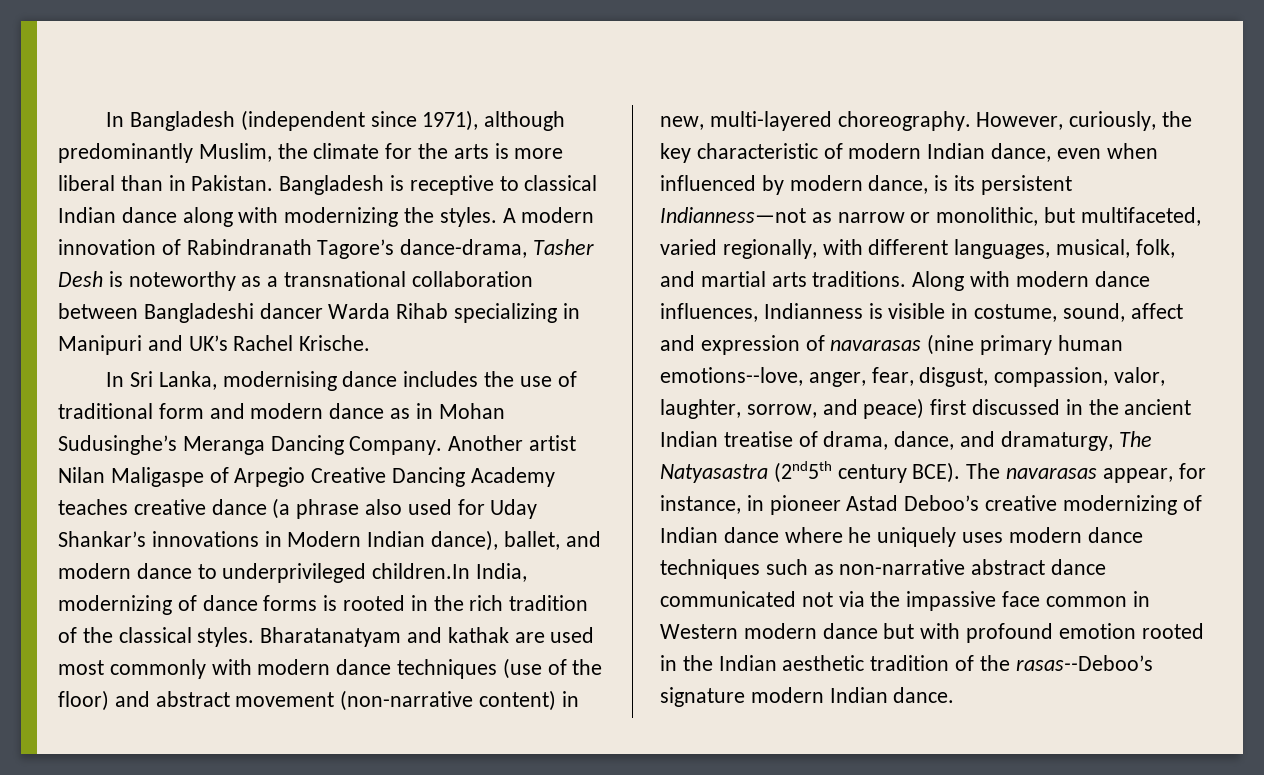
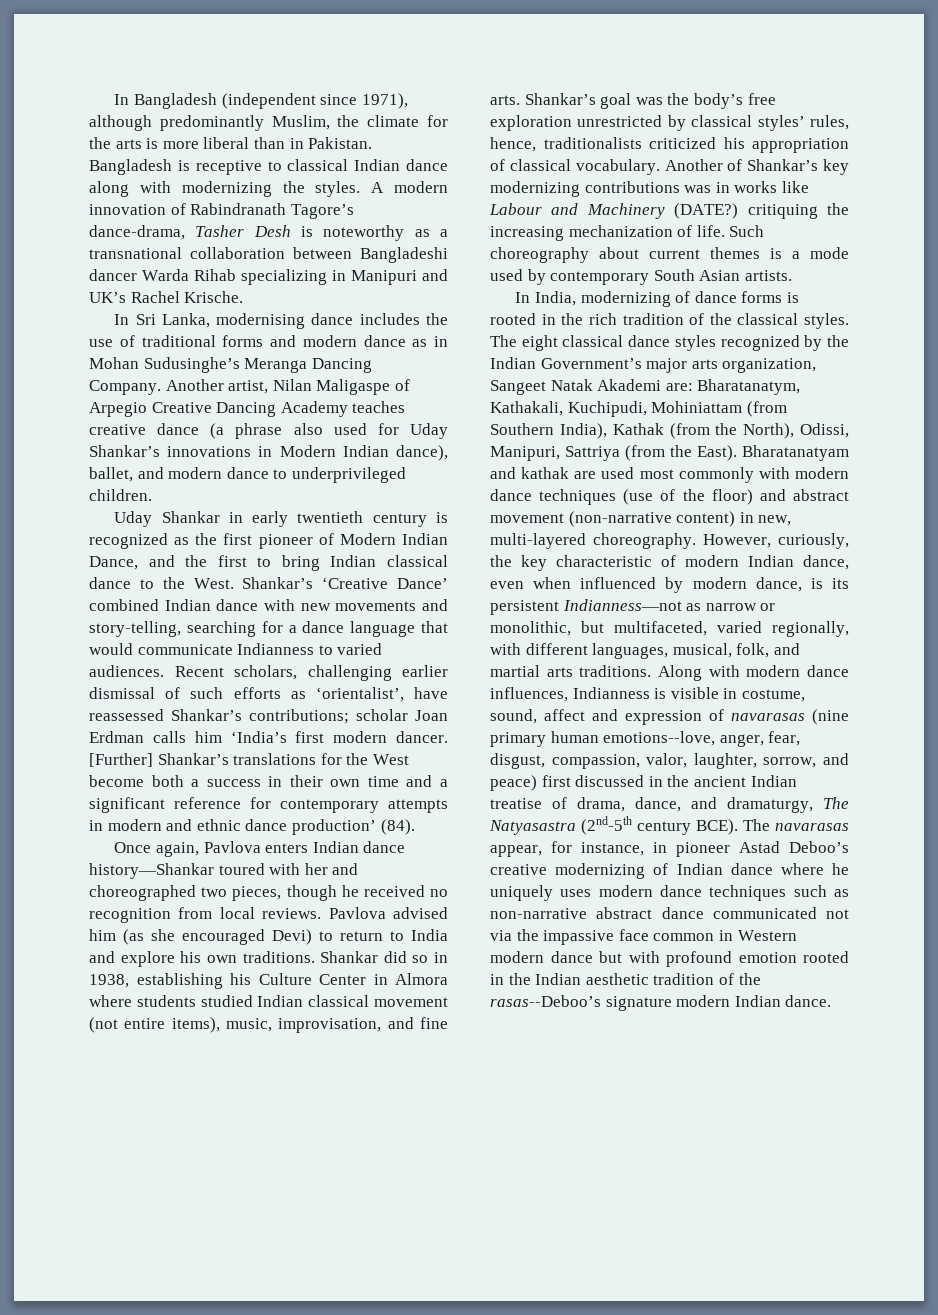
[158,403,204,419] form -> [222,335,264,347] forms
[529,435,577,451] artist -> [228,380,269,394] artist,
[372,563,471,579] children.In -> [89,489,152,501] [114,511,448,527] [89,533,448,549] [89,555,448,571] [89,577,448,589] [89,599,448,611] [89,621,448,637] [89,643,383,655] [89,665,448,681] [89,687,448,702] [89,709,448,724] [89,731,448,743] [89,753,409,767] [89,775,448,787] [89,797,448,813] [89,819,415,835] [114,841,406,857] [89,863,359,879] [89,885,448,901] [89,907,448,923] [89,929,448,945] [89,951,448,967] [89,973,448,989] [89,995,448,1007] [89,1017,448,1033] [490,93,776,109] [490,115,849,131] [490,137,849,153] [490,159,849,175] [490,181,809,197] [489,203,849,219] [490,225,765,241] [490,247,849,263] [490,269,792,285] [515,292,531,303] children. // Uday Shankar in early twentieth century is recognized as the first pioneer of Modern Indian Dance, and the first to bring Indian classical dance to the West. Shankar’s ‘Creative Dance’ combined Indian dance with new movements and story-telling, searching for a dance language that would communicate Indianness to varied audiences. Recent scholars, challenging earlier dismissal of such efforts as ‘orientalist’, have reassessed Shankar’s contributions; scholar Joan Erdman calls him ‘India’s first modern dancer. [Further] Shankar’s translations for the West become both a success in their own time and a significant reference for contemporary attempts in modern and ethnic dance production’ (84). // Once again, Pavlova enters Indian dance history—Shankar toured with her and choreographed two pieces, though he received no recognition from local reviews. Pavlova advised him (as she encouraged Devi) to return to India and explore his own traditions. Shankar did so in 1938, establishing his Culture Center in Almora where students studied Indian classical movement (not entire items), music, improvisation, and fine arts. Shankar’s goal was the body’s free exploration unrestricted by classical styles’ rules, hence, traditionalists criticized his appropriation of classical vocabulary. Another of Shankar’s key modernizing contributions was in works like Labour and Machinery (DATE?) critiquing the increasing mechanization of life. Such choreography about current themes is a mode used by contemporary South Asian artists. // In
(255, 637) none -> [490,335,849,351] [490,357,817,373] [490,379,801,395] [490,401,787,417] [490,423,849,439] [490,445,737,461] The eight classical dance styles recognized by the Indian Government’s major arts organization, Sangeet Natak Akademi are: Bharatanatym, Kathakali, Kuchipudi, Mohiniattam (from Southern India), Kathak (from the North), Odissi, Manipuri, Sattriya (from the East).
[773,461,832,483] (2nd5th -> [581,816,632,835] (2nd-5th

